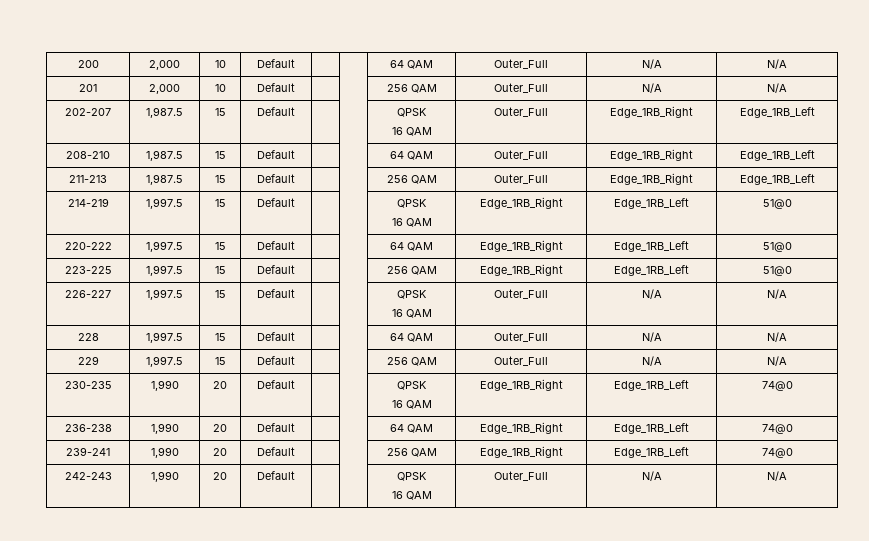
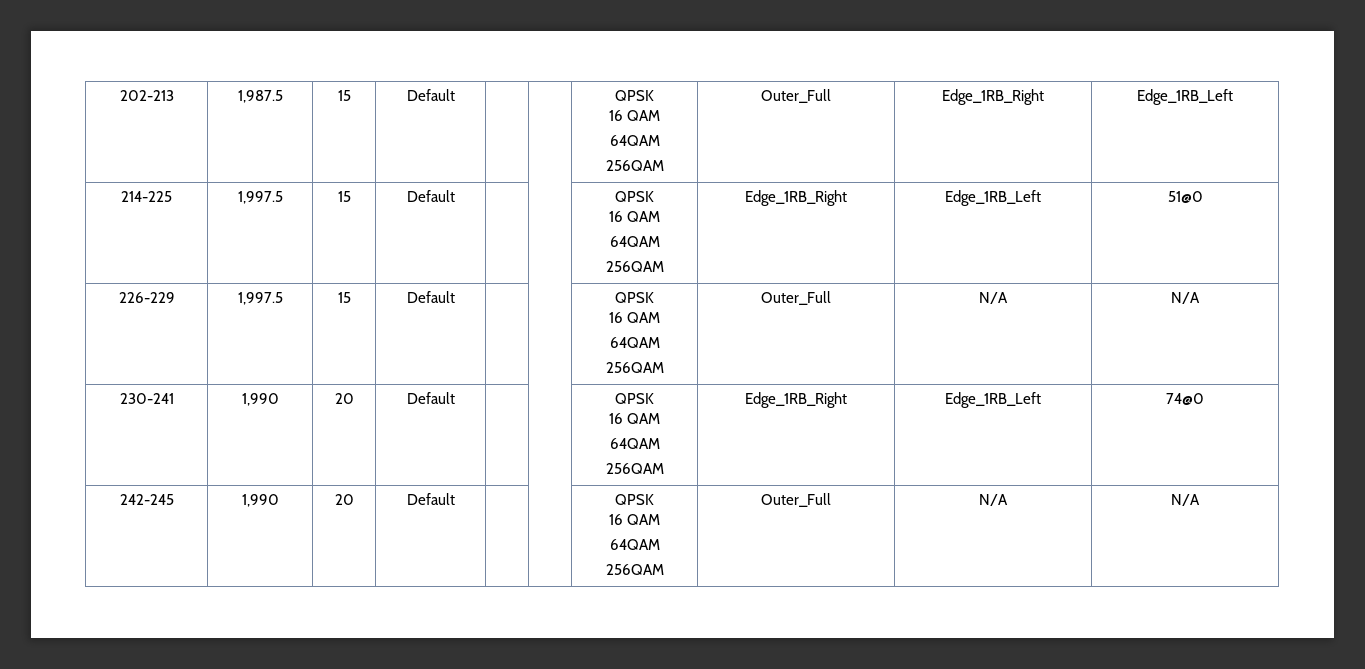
[77,60,99,68] [149,60,180,70] [214,60,226,68] [257,59,295,68] [390,60,433,69] [494,59,548,69] [641,59,662,69] [767,59,787,69] [79,84,97,92] [149,84,180,94] [214,84,226,92] [257,83,295,92] [386,84,437,93] [494,83,548,93] [641,83,662,93] [767,83,787,93] [65,108,111,116] 200 | 2,000 | 10 | Default | | | 64 QAM | Outer_Full | N/A | N/A // 201 | 2,000 | 10 | Default | | | 256 QAM | Outer_Full | N/A | N/A // 202-207 -> [119,90,174,101] 202-213
[494,107,548,117] [610,106,693,118] [739,107,815,118] [66,151,110,159] [146,150,183,161] [214,151,226,159] [257,150,295,159] [390,151,433,160] [494,150,548,160] [610,149,693,161] [739,150,815,161] [69,175,107,183] [146,174,183,185] [214,175,226,183] [257,174,295,183] [386,175,437,184] [494,174,548,184] [610,173,693,185] [739,174,815,185] [67,198,109,207] [146,198,183,209] [214,199,226,207] [257,198,295,207] [397,199,427,208] [391,218,432,227] [479,197,563,209] [614,198,689,209] [762,199,792,209] [64,242,112,250] [146,241,183,252] [214,242,226,250] [257,241,295,250] [390,242,433,251] [479,240,563,252] [614,241,689,252] [762,242,792,252] [64,266,112,274] [146,265,183,276] [214,266,226,274] [257,265,295,274] [386,266,437,275] [479,264,563,276] [614,265,689,276] [762,266,792,276] [65,290,111,298] [146,289,183,300] [214,290,226,298] [257,289,295,298] [397,290,427,299] [391,309,432,318] [494,289,548,299] [641,289,662,299] [767,289,787,299] [77,333,99,341] [146,332,183,343] [214,333,226,341] [257,332,295,341] [390,333,433,342] [494,332,548,342] [641,332,662,342] [767,332,787,342] [77,356,99,365] [146,356,183,367] [214,357,226,365] [257,356,295,365] [386,357,437,366] [494,356,548,366] [641,356,662,366] [767,356,787,366] [64,381,112,389] [150,380,179,391] [213,381,227,389] [257,380,295,389] [397,381,427,390] [391,400,432,409] [479,379,563,391] [614,380,689,391] [761,381,793,391] [64,424,112,432] [150,423,179,434] [213,424,227,432] [257,423,295,432] [390,424,433,433] [479,422,563,434] [614,423,689,434] [761,424,793,434] [66,447,110,456] [150,447,179,458] [213,448,227,456] [257,447,295,456] [386,448,437,457] [479,446,563,458] [614,447,689,458] [761,448,793,458] [64,472,112,480] [150,471,179,482] [213,472,227,480] [257,471,295,480] [397,472,427,481] [391,491,432,500] | Outer_Full | Edge_1RB_Right | Edge_1RB_Left // 208-210 | 1,987.5 | 15 | Default | | | 64 QAM | Outer_Full | Edge_1RB_Right | Edge_1RB_Left // 211-213 | 1,987.5 | 15 | Default | | | 256 QAM | Outer_Full | Edge_1RB_Right | Edge_1RB_Left // 214-219 | 1,997.5 | 15 | Default | | | QPSK // 16 QAM | Edge_1RB_Right | Edge_1RB_Left | 51@0 // 220-222 | 1,997.5 | 15 | Default | | | 64 QAM | Edge_1RB_Right | Edge_1RB_Left | 51@0 // 223-225 | 1,997.5 | 15 | Default | | | 256 QAM | Edge_1RB_Right | Edge_1RB_Left | 51@0 // 226-227 | 1,997.5 | 15 | Default | | | QPSK // 16 QAM | Outer_Full | N/A | N/A // 228 | 1,997.5 | 15 | Default | | | 64 QAM | Outer_Full | N/A | N/A // 229 | 1,997.5 | 15 | Default | | | 256 QAM | Outer_Full | N/A | N/A // 230-235 | 1,990 | 20 | Default | | | QPSK // 16 QAM | Edge_1RB_Right | Edge_1RB_Left | 74@0 // 236-238 | 1,990 | 20 | Default | | | 64 QAM | Edge_1RB_Right | Edge_1RB_Left | 74@0 // 239-241 | 1,990 | 20 | Default | | | 256 QAM | Edge_1RB_Right | Edge_1RB_Left | 74@0 // 242-243 | 1,990 | 20 | Default | | | QPSK // 16 QAM -> [609,135,660,146] [605,160,664,171] [761,89,831,103] [942,89,1044,105] [1137,89,1233,105] [121,191,172,202] [237,191,283,204] [337,191,351,202] [406,190,455,202] [615,191,654,202] [608,211,661,222] [609,236,660,247] [605,261,664,272] [745,190,847,206] [945,190,1041,206] [1167,191,1203,203] [118,292,175,303] [237,292,283,305] [337,292,351,303] [406,291,455,303] [615,292,654,303] [608,312,661,323] [609,337,660,348] [605,362,664,373] [761,291,831,305] [979,292,1008,304] [1171,292,1200,304] [119,393,174,404] [241,393,279,406] [334,393,354,404] [406,392,455,404] [615,393,654,404] [608,413,661,424] [609,438,660,449] [605,463,664,474] [745,392,847,408] [945,392,1041,408] [1166,393,1204,405] [119,494,174,505] [241,494,279,507] [334,494,354,505] [406,493,455,505] [615,494,654,505] [608,514,661,525] [609,539,660,550] [605,564,664,575] // 64QAM // 256QAM | Outer_Full | Edge_1RB_Right | Edge_1RB_Left // 214-225 | 1,997.5 | 15 | Default | | | QPSK // 16 QAM // 64QAM // 256QAM | Edge_1RB_Right | Edge_1RB_Left | 51@0 // 226-229 | 1,997.5 | 15 | Default | | | QPSK // 16 QAM // 64QAM // 256QAM | Outer_Full | N/A | N/A // 230-241 | 1,990 | 20 | Default | | | QPSK // 16 QAM // 64QAM // 256QAM | Edge_1RB_Right | Edge_1RB_Left | 74@0 // 242-245 | 1,990 | 20 | Default | | | QPSK // 16 QAM // 64QAM // 256QAM

